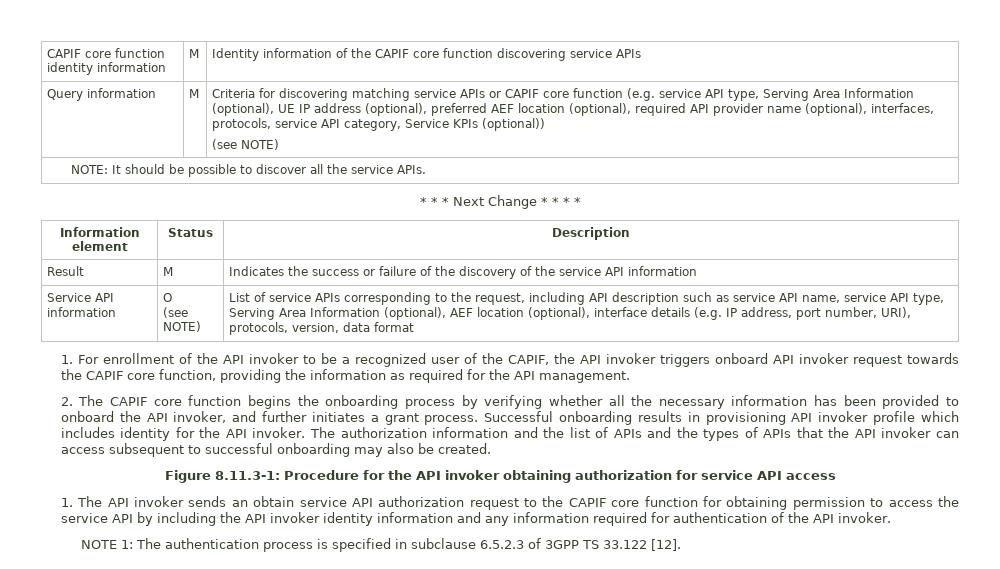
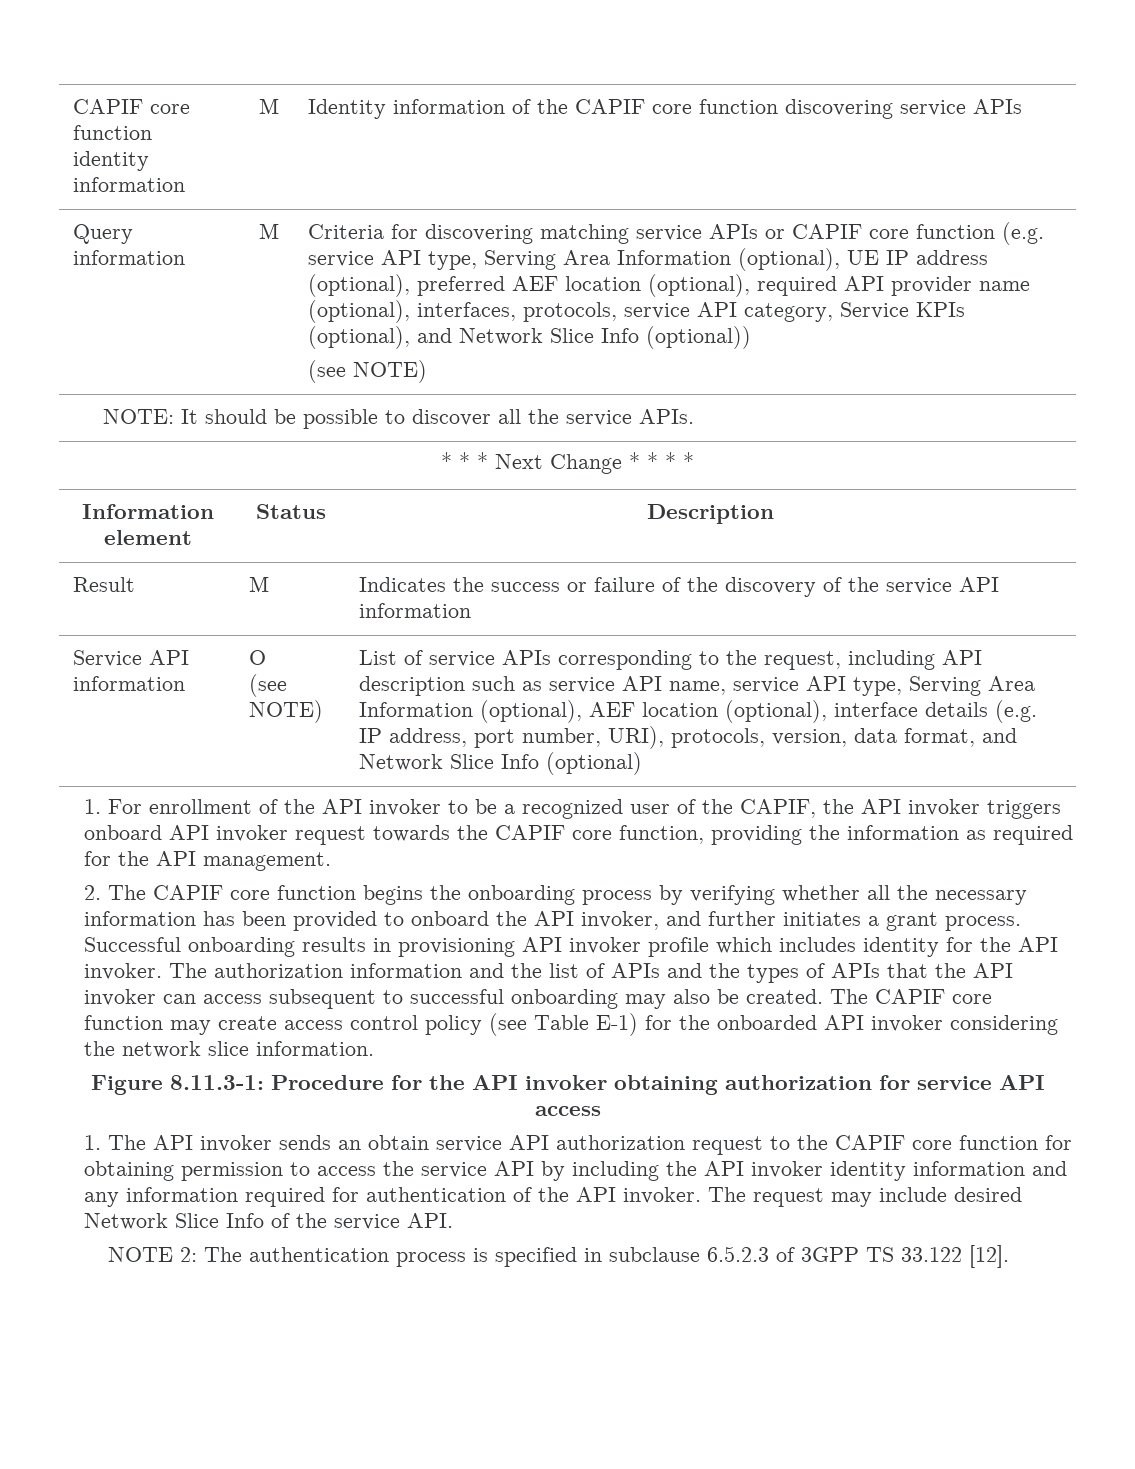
(478, 123) none -> [308,326,640,349] (optional), and Network Slice Info
[373,322,414,332] format -> [904,728,1018,747] [359,752,643,775] format, and Network Slice Info (optional)
(491, 448) none -> [829,989,992,1004] [83,1013,1058,1036] [83,1041,374,1058] The CAPIF core function may create access control policy (see Table E-1) for the onboarded API invoker considering the network slice information.
(891, 517) none -> [707,1187,1022,1207] [83,1213,453,1230] The request may include desired Network Slice Info of the service API.
[120,540,133,549] 1: -> [180,1247,198,1262] 2:

